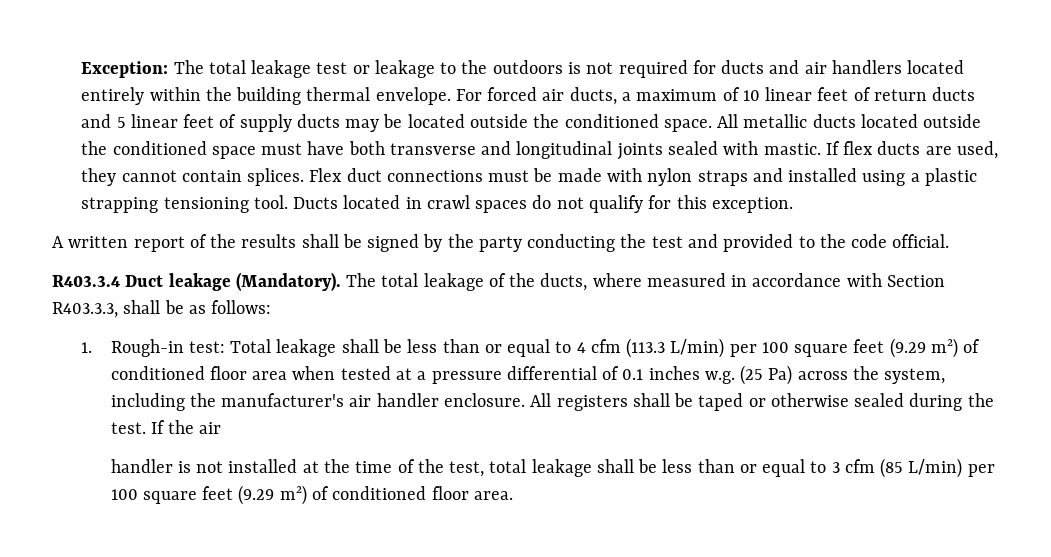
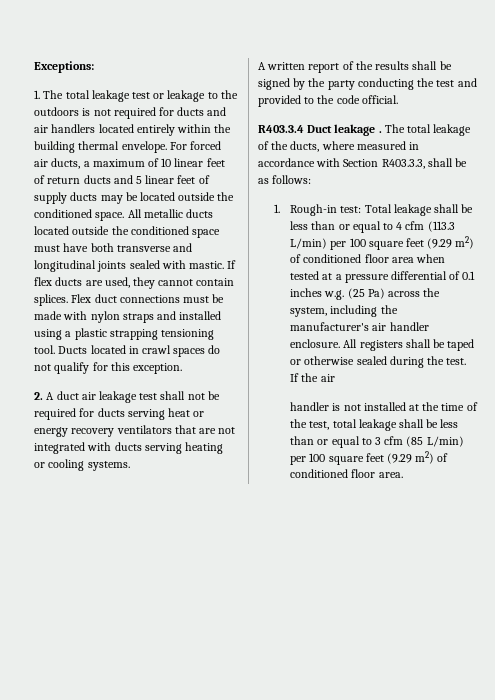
[81,61,169,78] Exception: -> [34,61,95,73] [34,90,41,99] Exceptions: // 1.
(793, 205) none -> [34,391,220,403] [34,408,205,420] [34,425,236,437] [34,442,223,454] [34,459,130,471] // 2. A duct air leakage test shall not be required for ducts serving heat or energy recovery ventilators that are not integrated with ducts serving heating or cooling systems.
[235,272,341,291] (Mandatory). -> [378,131,382,133] .

